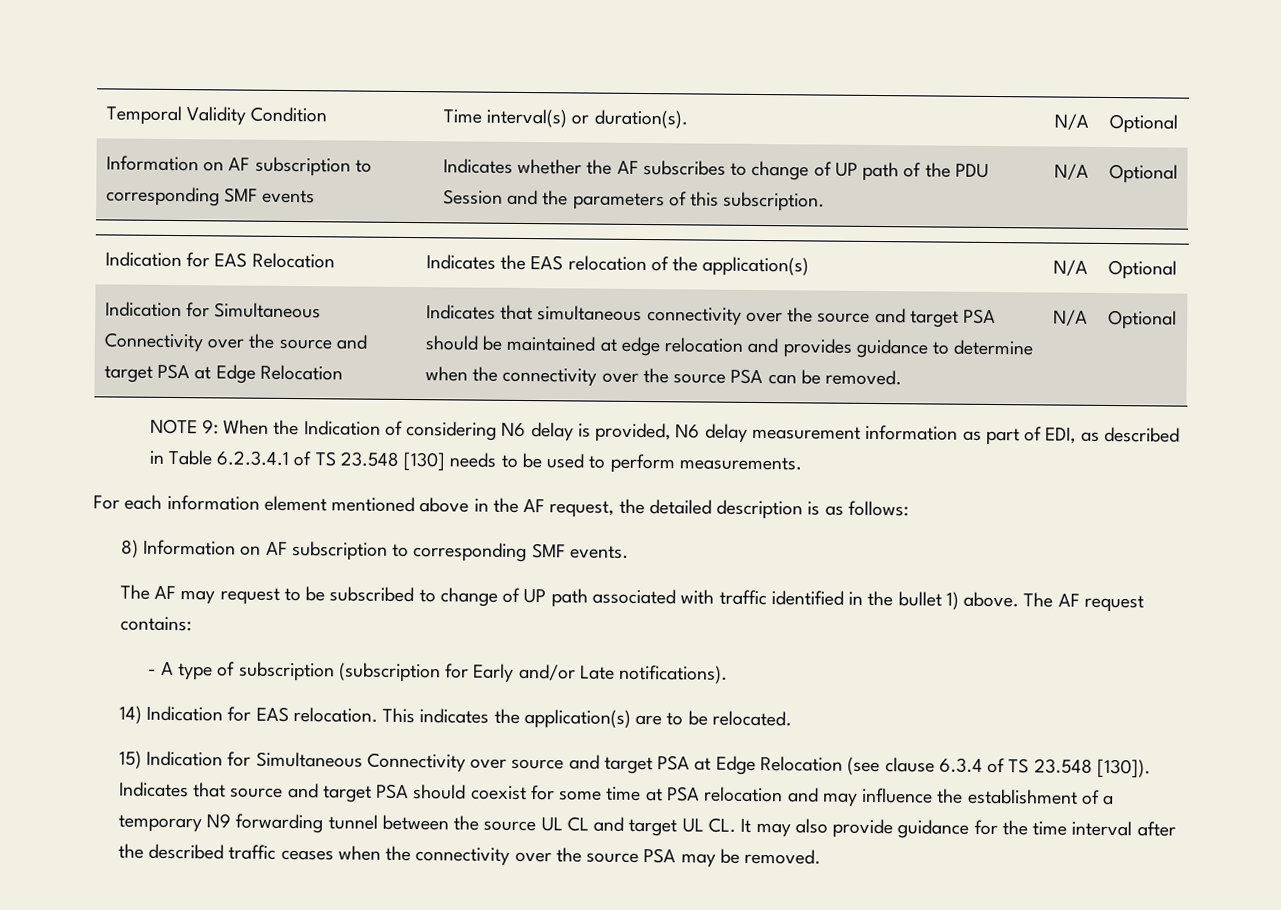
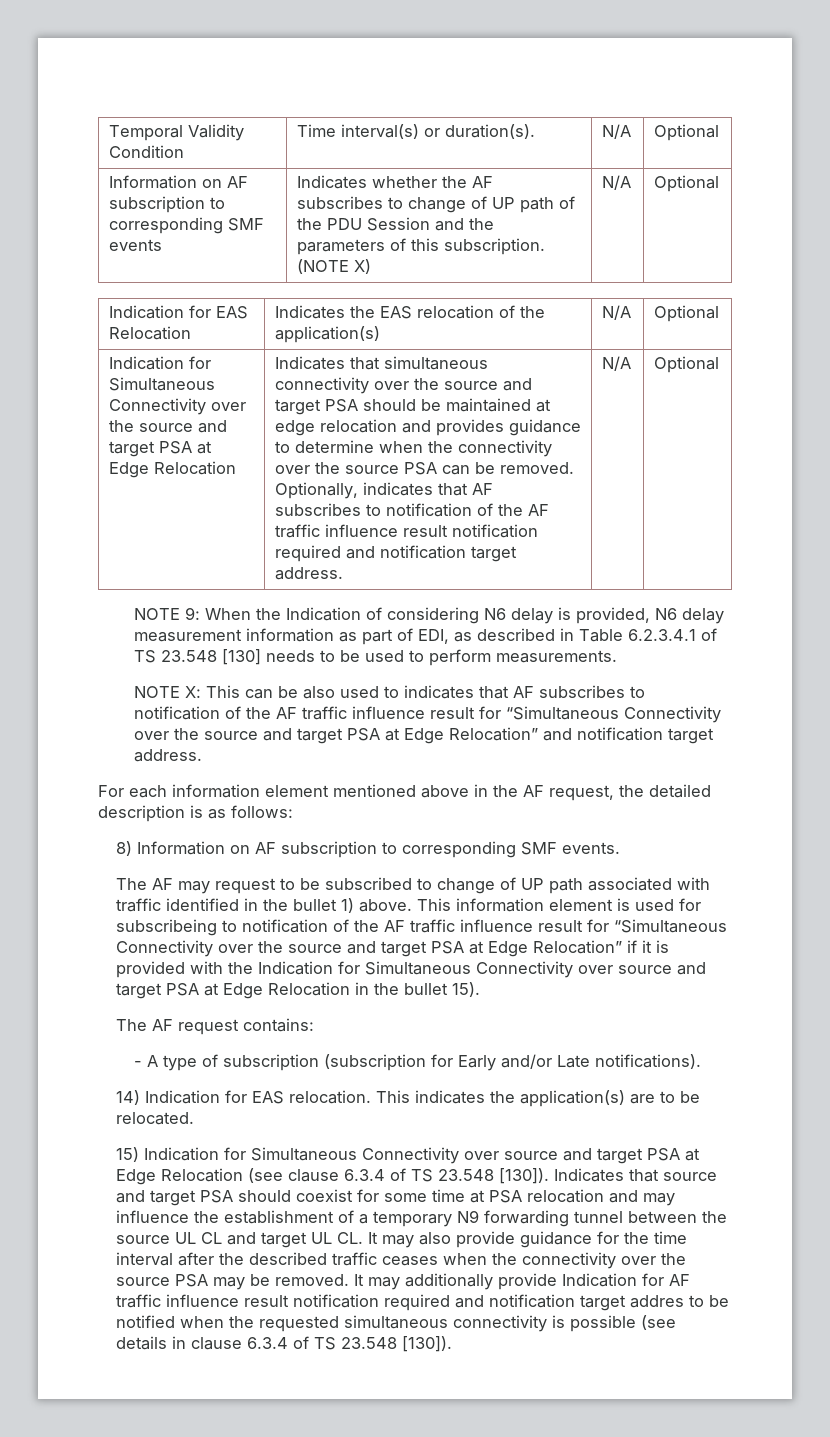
(826, 201) none -> [296,259,371,274] (NOTE X)
(903, 377) none -> [274,482,493,499] [274,503,549,517] [274,524,538,538] [274,545,517,562] [274,567,343,580] Optionally, indicates that AF subscribes to notification of the AF traffic influence result notification required and notification target address.
(803, 463) none -> [134,685,646,699] [134,706,722,723] [134,727,715,744] [134,749,203,762] // NOTE X: This can be also used to indicates that AF subscribes to notification of the AF traffic influence result for “Simultaneous Connectivity over the source and target PSA at Edge Relocation” and notification target address.
(1020, 599) none -> [417,898,702,912] [116,919,728,936] [116,940,670,957] [116,961,707,978] [116,982,481,999] This information element is used for subscribeing to notification of the AF traffic influence result for “Simultaneous Connectivity over the source and target PSA at Edge Relocation” if it is provided with the Indication for Simultaneous Connectivity over source and target PSA at Edge Relocation in the bullet 15). //
(822, 856) none -> [354,1273,691,1290] [116,1294,730,1311] [116,1315,677,1332] [116,1336,453,1352] It may additionally provide Indication for AF traffic influence result notification required and notification target addres to be notified when the requested simultaneous connectivity is possible (see details in clause 6.3.4 of TS 23.548 [130]).

